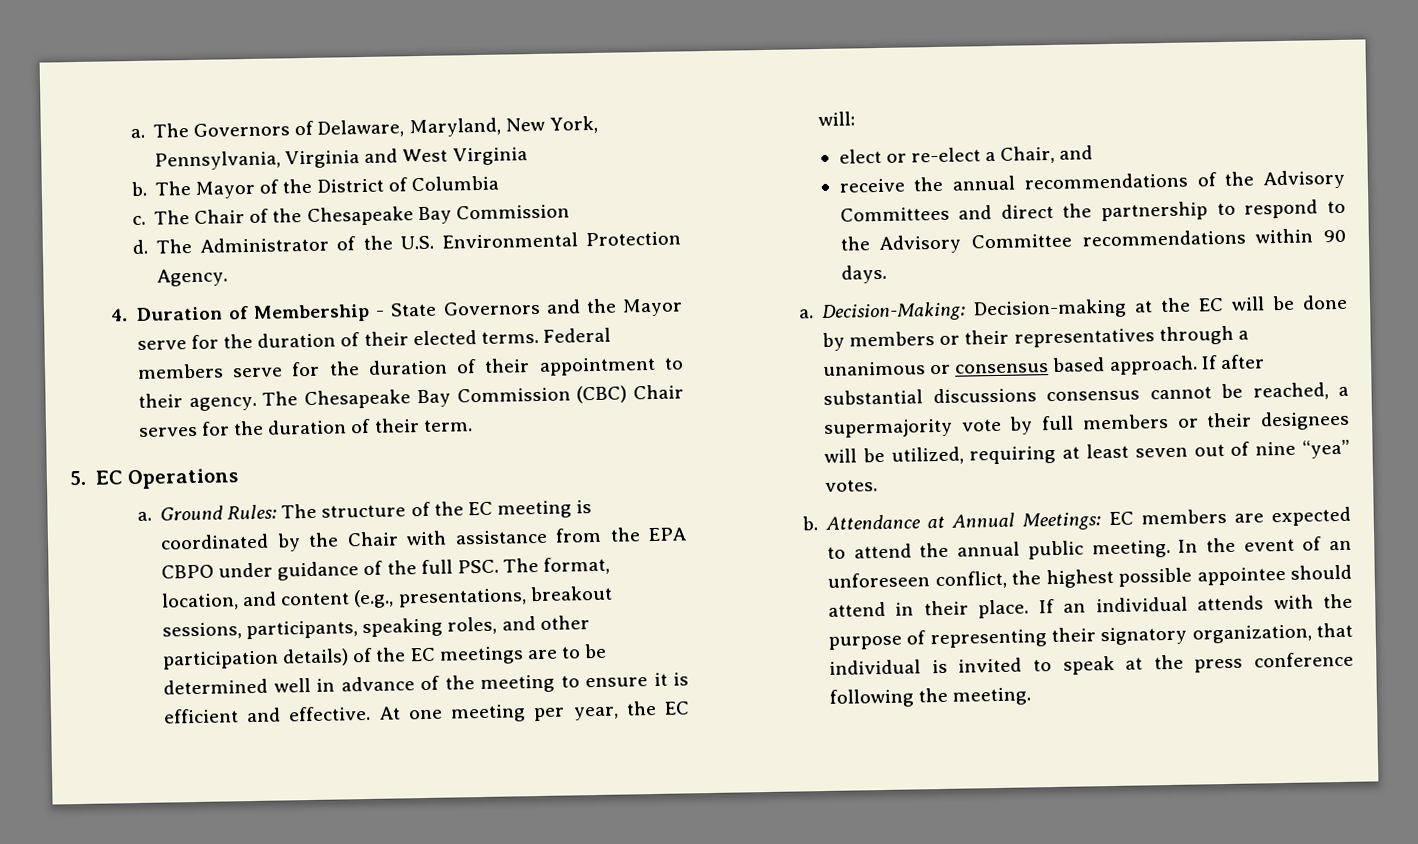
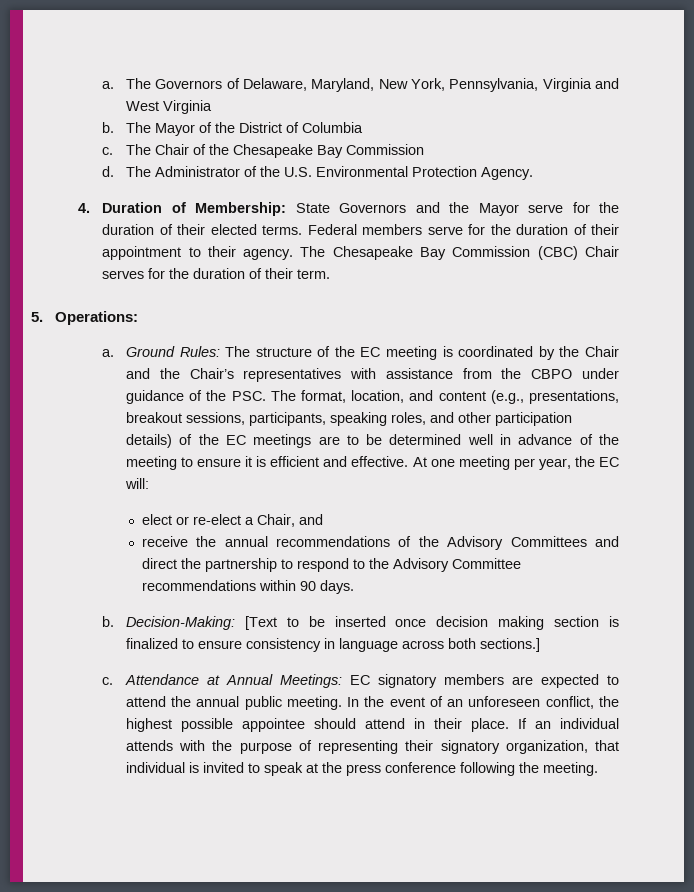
[253,303,386,323] Membership - -> [195,202,287,216] Membership:
[94,468,240,490] EC Operations -> [54,311,138,325] Operations:
(399, 539) none -> [125,368,342,382] and the Chair’s representatives
[648,527,688,542] EPA -> (522, 373) none
[420,559,453,575] full -> (227, 395) none
[798,294,1348,323] [822,325,1249,352] [822,354,1265,376] [823,382,1349,405] [823,410,1350,438] [824,439,1351,465] [825,479,879,492] [801,516,818,531] a. Decision-Making: Decision-making at the EC will be done by members or their representatives through a unanimous or consensus based approach. If after substantial discussions consensus cannot be reached, a supermajority vote by full members or their designees will be utilized, requiring at least seven out of nine “yea” votes. // b. -> [102,616,619,630] [125,638,540,652] [102,677,114,685] b. Decision-Making: [Text to be inserted once decision making section is finalized to ensure consistency in language across both sections.] // c.
(1134, 518) none -> [377,674,437,688] signatory

